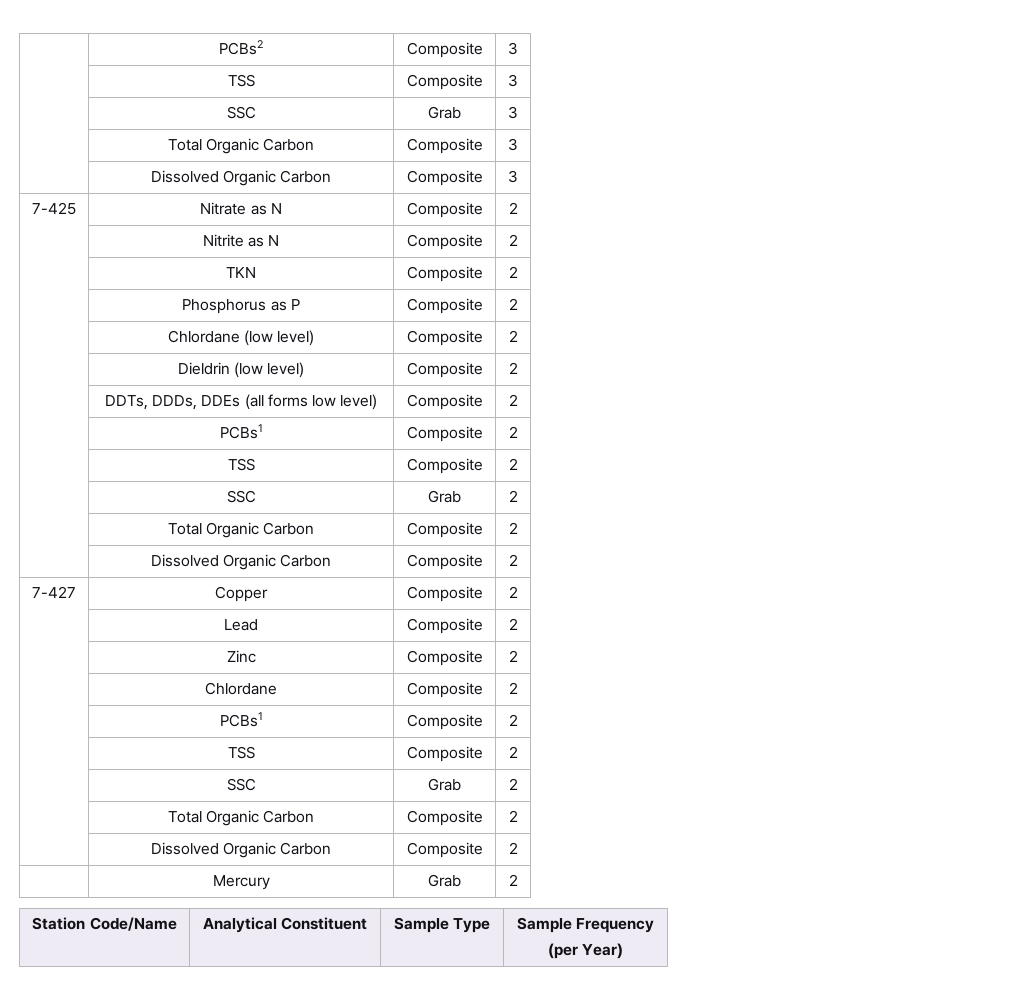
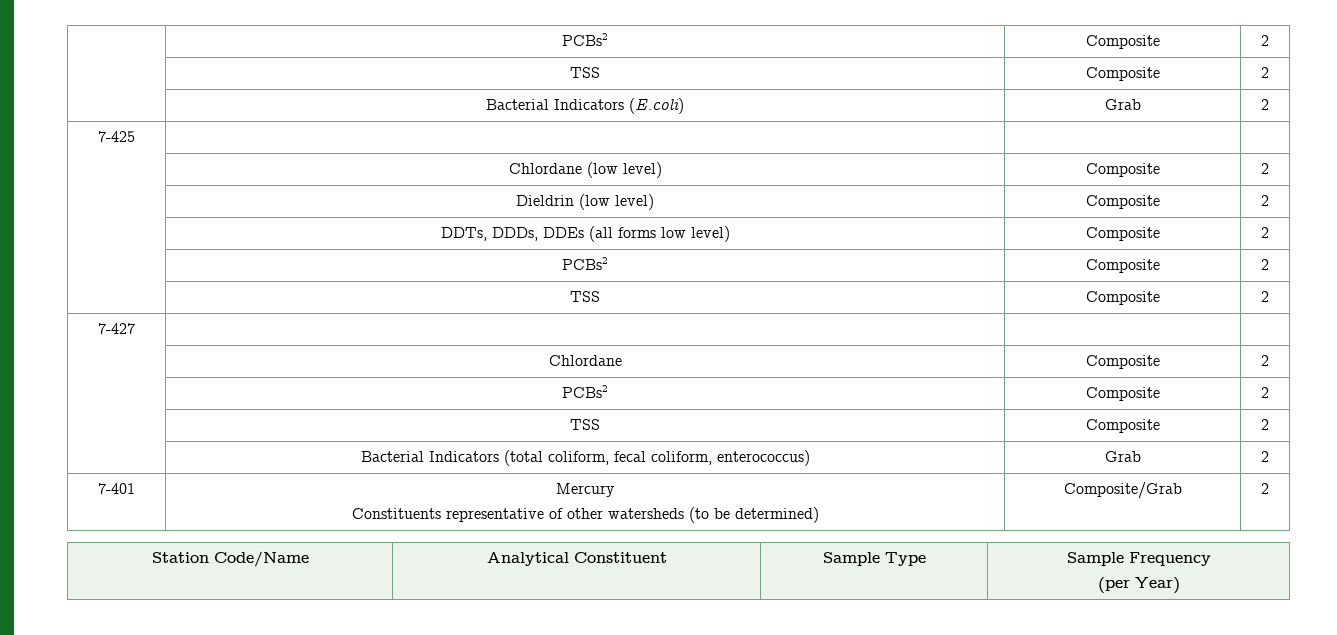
[219,40,263,55] [406,42,483,58] [508,42,518,55] [227,74,255,87] [406,74,483,90] [508,74,518,87] [226,106,256,119] [428,106,461,119] [508,106,518,119] [167,138,315,154] [406,138,483,154] [508,138,518,151] [150,170,332,186] [406,170,483,186] [508,170,518,183] [32,202,76,215] [200,202,282,215] [406,202,483,218] [508,202,518,214] [202,234,280,247] [406,234,483,250] [508,234,518,246] [226,267,256,278] [406,266,483,282] [508,266,518,278] [182,299,300,314] [406,298,483,314] [508,298,518,310] | PCBs2 | Composite | 3 // | TSS | Composite | 3 // | SSC | Grab | 3 // | Total Organic Carbon | Composite | 3 // | Dissolved Organic Carbon | Composite | 3 // 7-425 | Nitrate as N | Composite | 2 // | Nitrite as N | Composite | 2 // | TKN | Composite | 2 // | Phosphorus as P | Composite | 2 -> [562,33,609,46] [1085,35,1160,49] [1261,35,1269,46] [570,67,600,78] [1085,67,1160,81] [1261,67,1269,78] [486,98,685,114] [1104,99,1141,110] [1261,99,1269,110] [98,131,135,142] | PCBs2 | Composite | 2 // | TSS | Composite | 2 // | Bacterial Indicators (E.coli) | Grab | 2 // 7-425 | | |
[219,424,263,439] [406,426,483,442] [508,426,518,438] [227,458,255,471] [406,458,483,474] [508,458,518,470] [226,490,256,503] [428,490,461,503] [508,490,518,502] [167,522,315,538] [406,522,483,538] [508,522,518,534] [150,554,332,570] [406,554,483,570] [508,554,518,566] [32,586,76,598] [215,586,268,602] [406,586,483,602] [508,586,518,598] [224,619,258,631] [406,618,483,634] [508,618,518,630] [226,650,256,663] [406,650,483,666] [508,650,518,662] [205,682,277,695] [406,682,483,698] [508,682,518,694] [219,712,263,727] [406,714,483,730] [508,714,518,726] [227,746,255,759] [406,746,483,762] [508,746,518,758] [226,778,256,791] [428,778,461,791] [508,778,518,790] [167,810,315,826] [406,810,483,826] [508,810,518,822] [150,842,332,858] [406,842,483,858] [508,842,518,854] [212,875,270,890] [428,874,461,887] PCBs1 | Composite | 2 // | TSS | Composite | 2 // | SSC | Grab | 2 // | Total Organic Carbon | Composite | 2 // | Dissolved Organic Carbon | Composite | 2 // 7-427 | Copper | Composite | 2 // | Lead | Composite | 2 // | Zinc | Composite | 2 // | Chlordane | Composite | 2 // | PCBs1 | Composite | 2 // | TSS | Composite | 2 // | SSC | Grab | 2 // | Total Organic Carbon | Composite | 2 // | Dissolved Organic Carbon | Composite | 2 // | Mercury | Grab -> [562,257,609,270] [1085,259,1160,273] [1261,259,1269,270] [570,291,600,302] [1085,291,1160,305] [1261,291,1269,302] [98,323,135,334] [548,355,622,366] [1085,355,1160,369] [1261,355,1269,366] [562,385,609,398] [1085,387,1160,401] [1261,387,1269,398] [570,419,600,430] [1085,419,1160,433] [1261,419,1269,430] [360,450,810,466] [1104,451,1141,462] [1261,451,1269,462] [98,483,135,494] [555,483,615,497] [351,507,819,523] [1063,482,1182,499] PCBs2 | Composite | 2 // | TSS | Composite | 2 // 7-427 | | | // | Chlordane | Composite | 2 // | PCBs2 | Composite | 2 // | TSS | Composite | 2 // | Bacterial Indicators (total coliform, fecal coliform, enterococcus) | Grab | 2 // 7-401 | Mercury // Constituents representative of other watersheds (to be determined) | Composite/Grab

